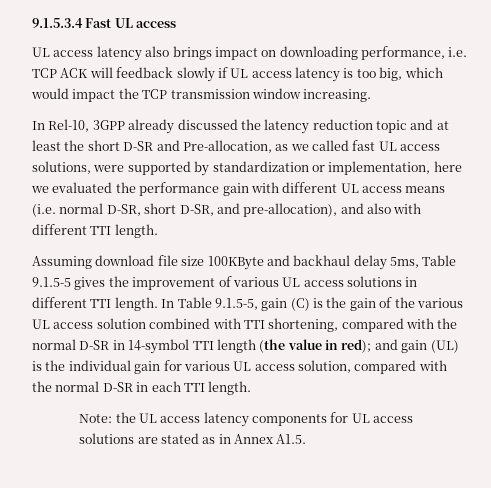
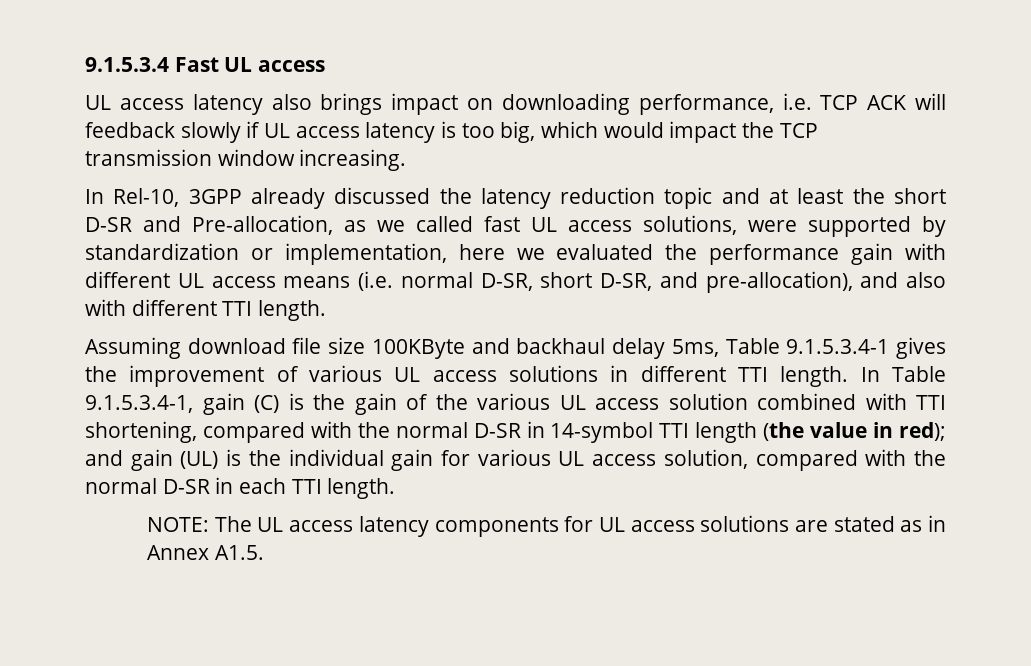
[32,277,71,287] 9.1.5-5 -> [786,339,890,354] 9.1.5.3.4-1
[214,298,258,310] 9.1.5-5, -> [85,395,193,413] 9.1.5.3.4-1,
[79,412,136,423] Note: the -> [147,516,252,532] NOTE: The

